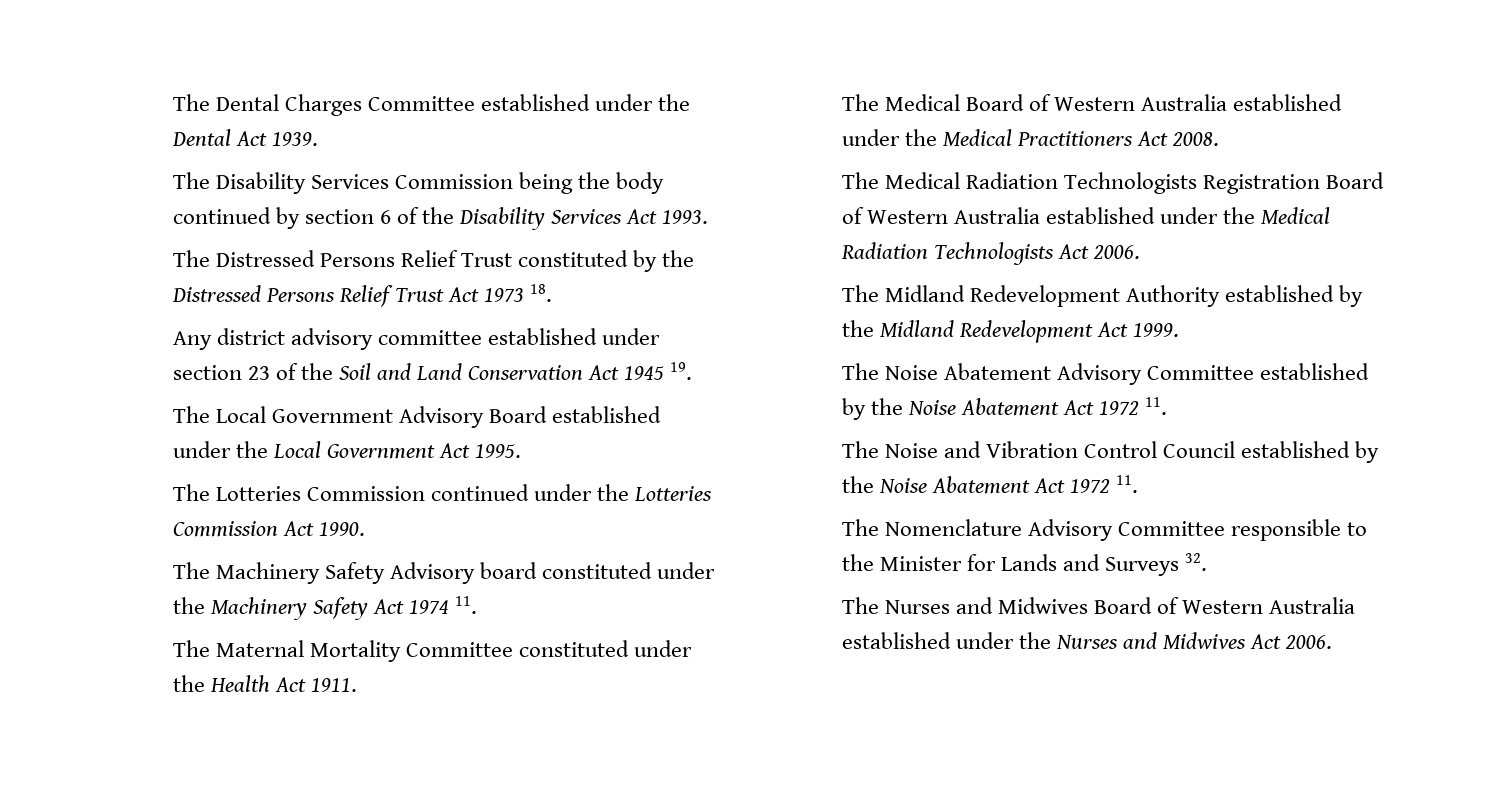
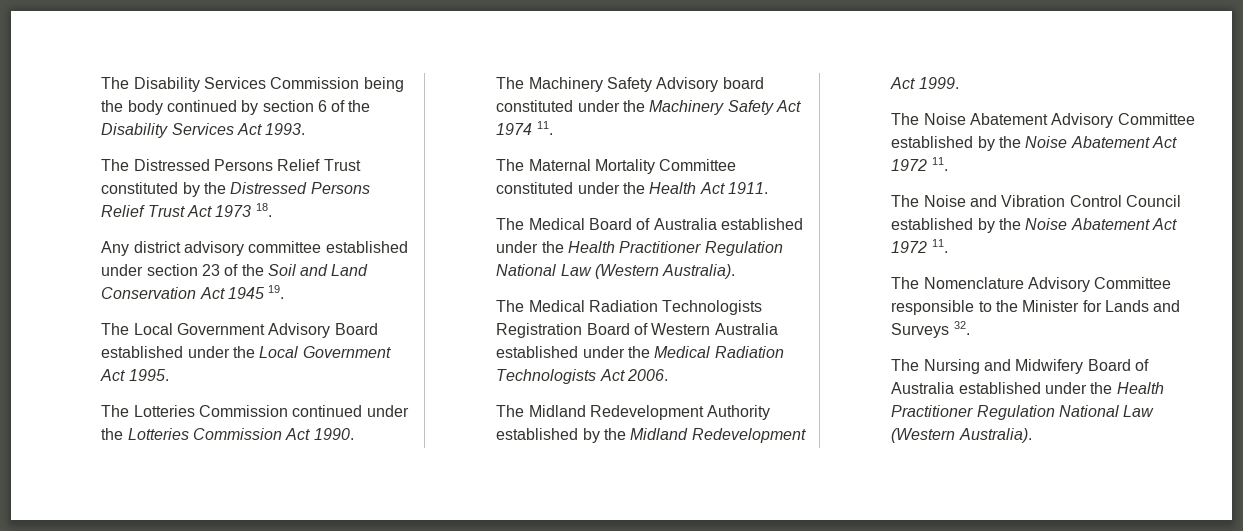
[172,94,691,116] [171,129,318,146] [172,172,210,189] The Dental Charges Committee established under the Dental Act 1939. // The -> [101,77,130,89] The
[1054,94,1343,111] [841,129,1220,146] Western Australia established under the Medical Practitioners Act 2008. -> [653,218,803,230] [496,241,783,256] [496,264,736,279] Australia established under the Health Practitioner Regulation National Law (Western Australia).
[884,597,1356,614] [841,632,1333,649] Nurses and Midwives Board of Western Australia established under the Nurses and Midwives Act 2006. -> [923,359,1149,374] [891,382,1164,394] [891,405,1155,420] [891,428,1032,443] Nursing and Midwifery Board of Australia established under the Health Practitioner Regulation National Law (Western Australia).

